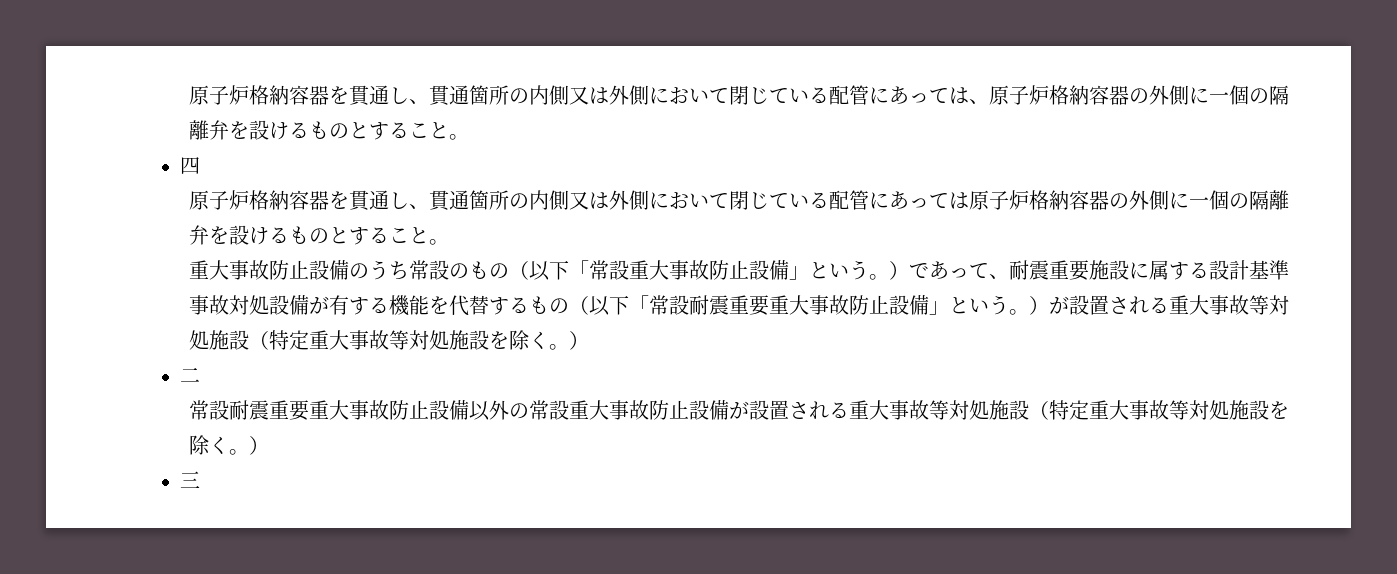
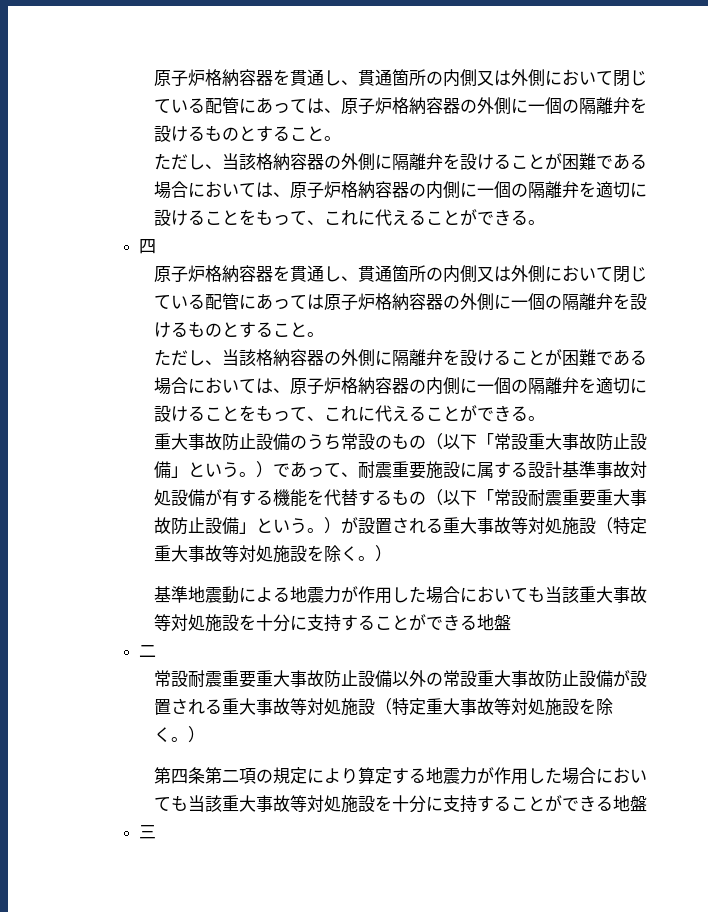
(469, 137) none -> [154,153,648,171] [154,181,648,199] [154,209,546,226] // ただし、当該格納容器の外側に隔離弁を設けることが困難である場合においては、原子炉格納容器の内側に一個の隔離弁を適切に設けることをもって、これに代えることができる。
(449, 242) none -> [154,349,648,367] [154,377,648,395] [154,405,546,422] // ただし、当該格納容器の外側に隔離弁を設けることが困難である場合においては、原子炉格納容器の内側に一個の隔離弁を適切に設けることをもって、これに代えることができる。
(589, 340) none -> [154,586,648,604] [154,614,512,632] // 基準地震動による地震力が作用した場合においても当該重大事故等対処施設を十分に支持することができる地盤
(269, 445) none -> [154,767,648,785] [154,795,648,813] // 第四条第二項の規定により算定する地震力が作用した場合においても当該重大事故等対処施設を十分に支持することができる地盤

